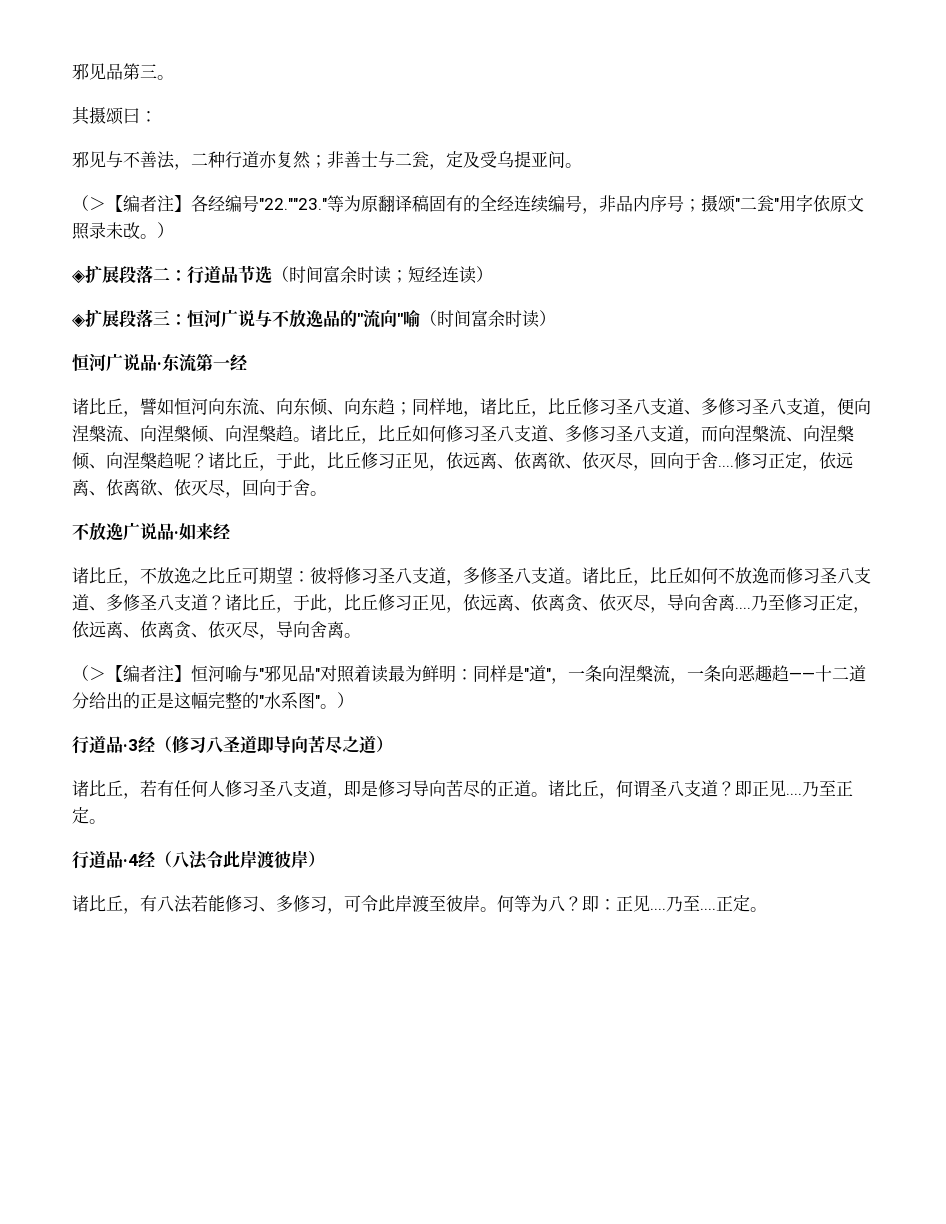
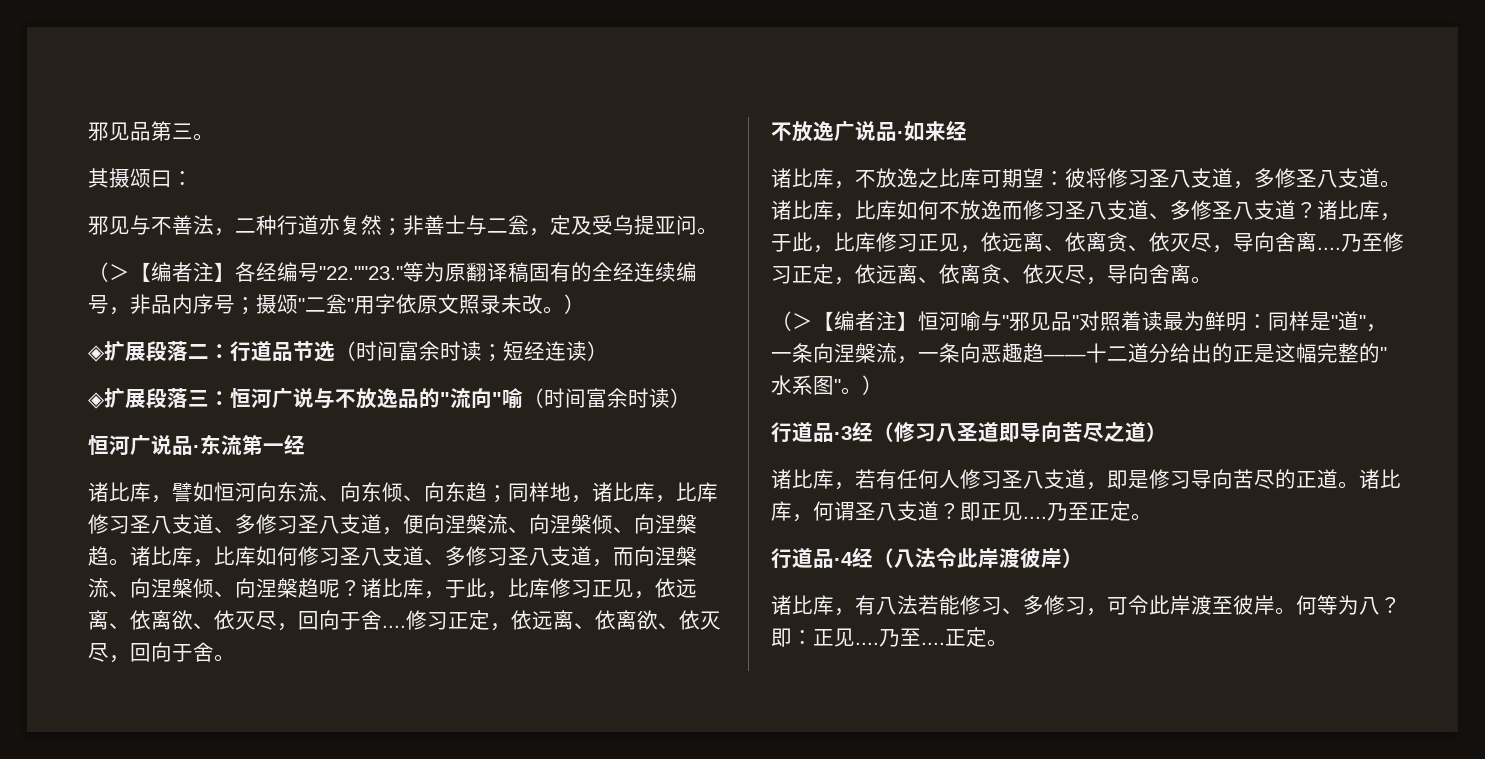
[106,398,123,414] 丘 -> [130,482,151,502] 库
[514,398,582,417] 丘，比丘 -> [634,482,718,503] 库，比库
[344,425,412,444] 丘，比丘 -> [172,546,256,567] 库，比库
[242,452,361,471] 丘，于此，比丘 -> [403,578,550,599] 库，于此，比库
[106,567,123,583] 丘 -> [813,168,834,188] 库
[225,567,242,583] 丘 -> [960,168,981,188] 库
[616,567,684,586] 丘，比丘 -> [813,200,897,221] 库，比库
[259,594,378,613] 丘，于此，比丘 -> [1359,200,1401,221] [771,232,876,253] 库，于此，比库
[106,780,123,796] 丘 -> [813,469,834,489] 库
[582,780,599,796] 丘 -> [771,501,792,521] 库
[106,895,123,911] 丘 -> [813,595,834,615] 库

